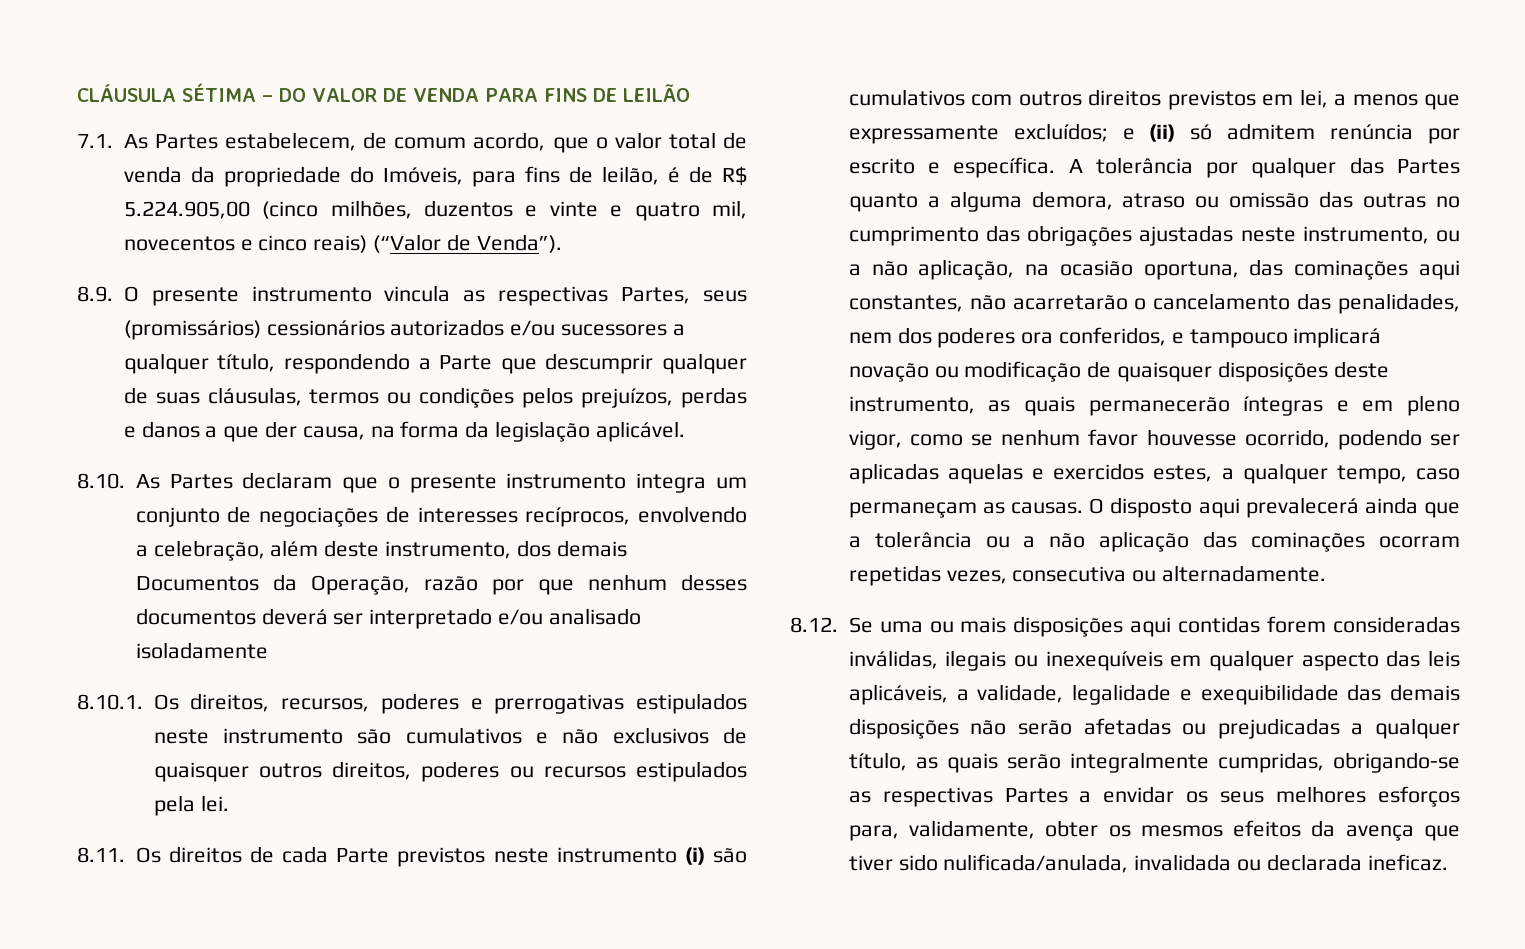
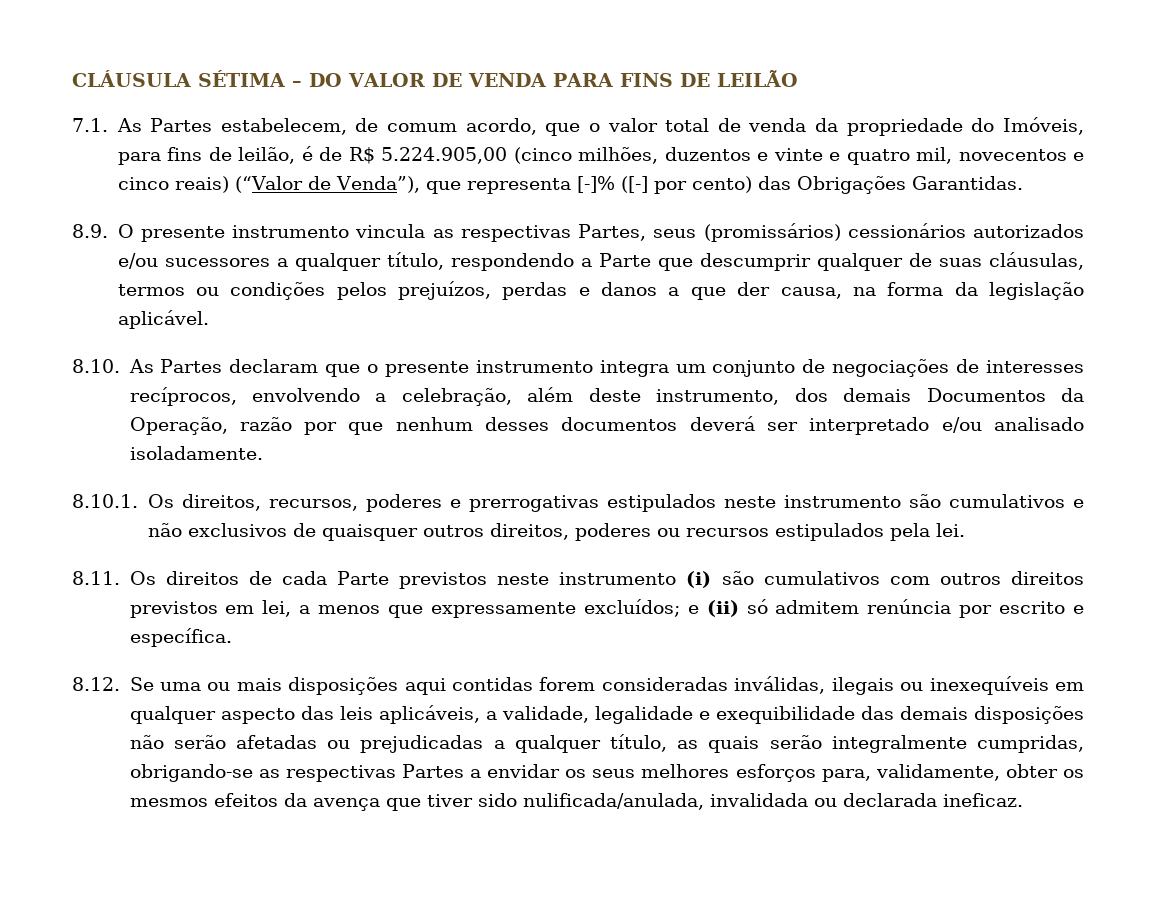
[476,234,562,253] Venda”). -> [336,176,1024,194] Venda”), que representa [-]% ([-] por cento) das Obrigações Garantidas.
[135,642,268,659] isoladamente -> [129,446,263,460] isoladamente.
[1068,157,1460,178] [848,191,1460,212] [848,225,1460,246] [848,259,1460,280] [848,293,1460,314] [848,327,1382,348] [848,361,1389,382] [848,395,1460,416] [848,429,1460,450] [848,463,1460,484] [848,497,1460,518] [848,531,1460,552] [848,565,1326,586] A tolerância por qualquer das Partes quanto a alguma demora, atraso ou omissão das outras no cumprimento das obrigações ajustadas neste instrumento, ou a não aplicação, na ocasião oportuna, das cominações aqui constantes, não acarretarão o cancelamento das penalidades, nem dos poderes ora conferidos, e tampouco implicará novação ou modificação de quaisquer disposições deste instrumento, as quais permanecerão íntegras e em pleno vigor, como se nenhum favor houvesse ocorrido, podendo ser aplicadas aquelas e exercidos estes, a qualquer tempo, caso permaneçam as causas. O disposto aqui prevalecerá ainda que a tolerância ou a não aplicação das cominações ocorram repetidas vezes, consecutiva ou alternadamente. -> (232, 637) none

